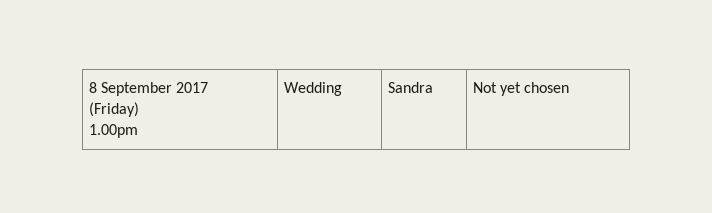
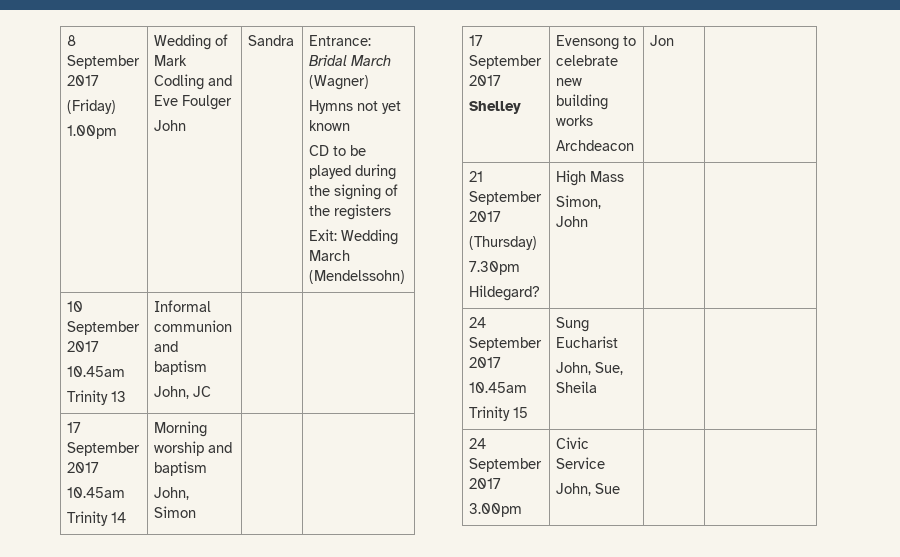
[387,82,433,93] [472,82,570,96] | Sandra | Not yet chosen -> [215,34,229,46] [154,55,188,66] [154,74,233,90] [154,95,233,110] [154,120,187,131] [248,35,295,46] [309,35,372,46] [309,55,392,66] [309,75,370,90] [309,100,402,114] [309,120,351,131] [309,145,367,156] [309,164,397,180] [309,184,399,200] [309,204,392,220] [309,229,399,245] [309,250,351,261] [309,270,406,284] [67,301,84,312] [67,321,141,335] [67,341,100,352] [67,366,126,377] [67,390,127,405] [154,300,212,312] [154,320,233,332] [154,341,179,352] [154,360,208,375] [154,386,212,399] [67,422,82,433] [67,442,141,456] [67,462,100,473] [67,487,126,498] [67,511,127,526] [154,421,208,437] [154,441,233,456] [154,461,208,476] [154,487,190,500] [154,506,197,518] [469,35,484,46] [469,55,543,69] [469,75,502,86] [469,101,522,114] [556,35,637,50] [556,55,619,66] [556,78,583,86] [556,94,609,110] [556,115,594,126] [556,140,635,151] [650,35,675,46] [469,171,484,182] [469,191,543,205] [469,211,502,222] [469,236,538,250] [469,261,521,275] [469,285,541,301] [556,170,625,186] [556,195,602,209] [556,216,589,227] [469,317,487,328] [469,337,543,351] [469,357,502,368] [469,382,528,393] [469,406,529,421] [556,317,590,332] [556,336,619,348] [556,362,624,375] [556,381,598,393] [469,438,487,449] [469,458,543,472] [469,478,502,489] [469,503,523,517] [556,437,590,449] [556,457,606,469] [556,483,621,496] of Mark Codling and Eve Foulger // John | Sandra | Entrance: Bridal March (Wagner) // Hymns not yet known // CD to be played during the signing of the registers // Exit: Wedding March (Mendelssohn) // 10 September 2017 // 10.45am // Trinity 13 | Informal communion and baptism // John, JC | | // 17 September 2017 // 10.45am // Trinity 14 | Morning worship and baptism // John, Simon | | // 17 September 2017 // Shelley | Evensong to celebrate new building works // Archdeacon | Jon | // 21 September 2017 // (Thursday) // 7.30pm // Hildegard? | High Mass // Simon, John | | // 24 September 2017 // 10.45am // Trinity 15 | Sung Eucharist // John, Sue, Sheila | | // 24 September 2017 // 3.00pm | Civic Service // John, Sue | |

